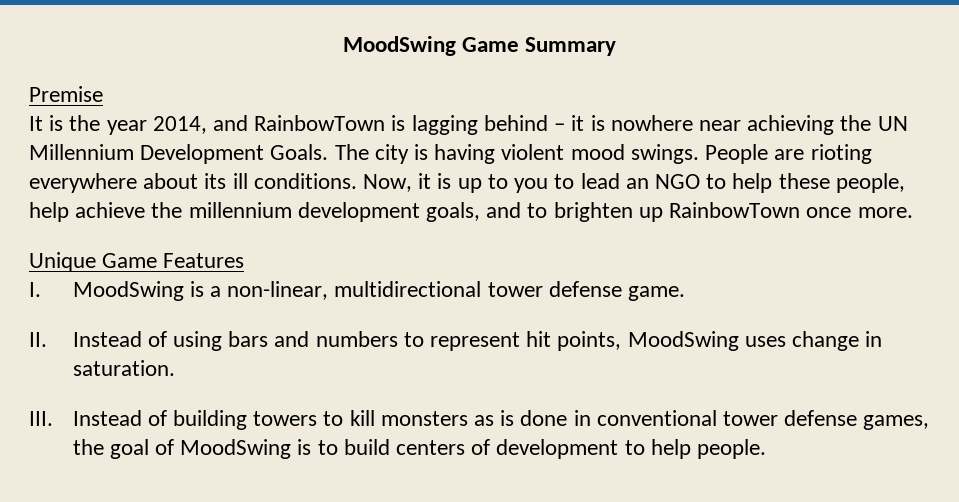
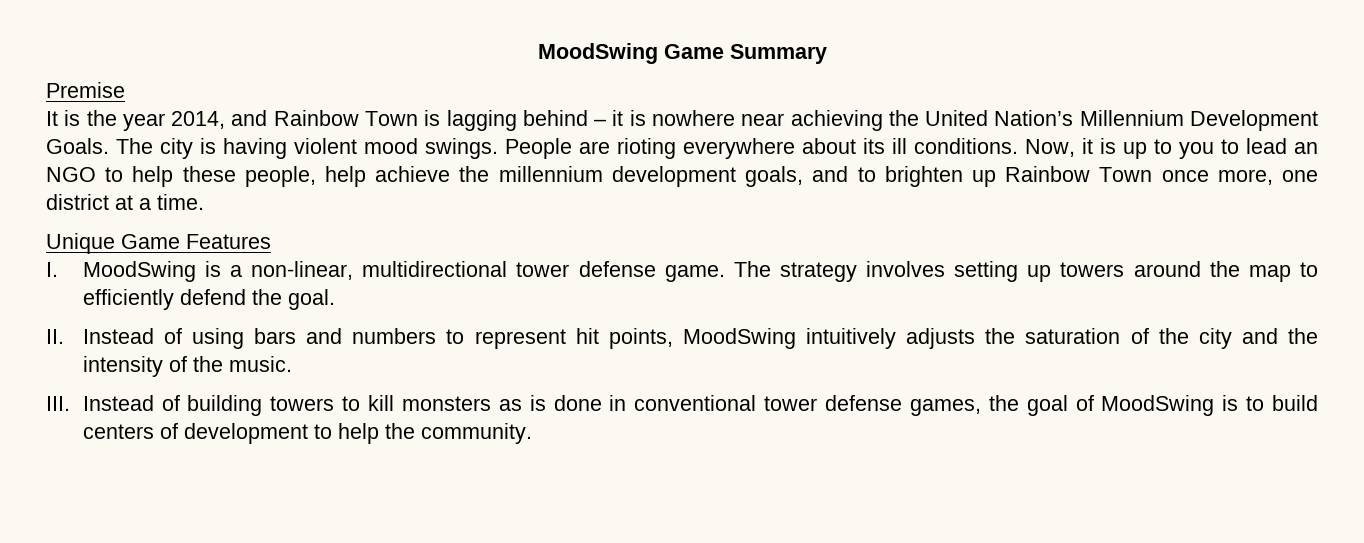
[254,115,386,131] RainbowTown -> [273,110,418,126] Rainbow Town
[877,116,908,131] UN -> [925,110,1074,126] United Nation’s
[669,202,913,218] RainbowTown once more. -> [1005,166,1318,185] [46,194,204,210] Rainbow Town once more, one district at a time.
(686, 293) none -> [733,261,1319,282] [82,289,335,310] The strategy involves setting up towers around the map to efficiently defend the goal.
[744,331,883,351] [72,360,175,376] uses change in saturation. -> [806,328,1318,349] [82,356,292,377] intuitively adjusts the saturation of the city and the intensity of the music.
[697,439,767,459] people. -> [384,423,532,444] the community.

